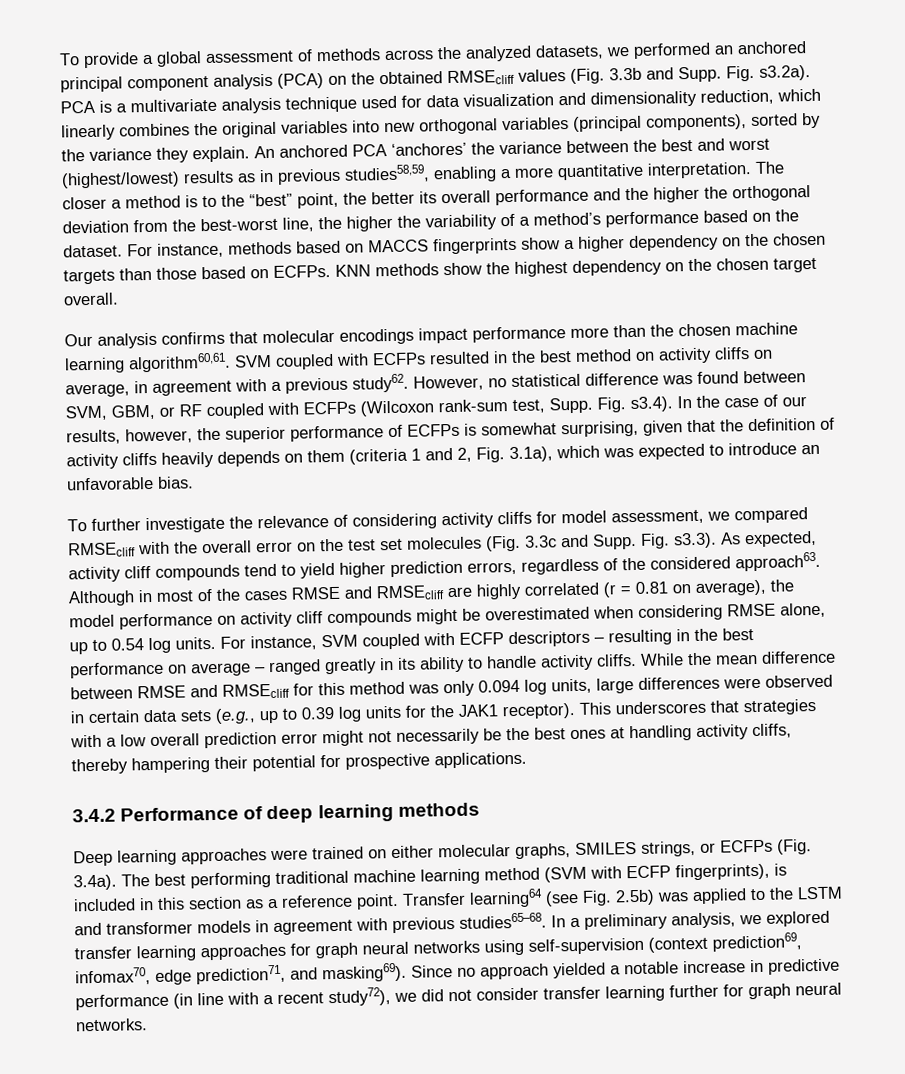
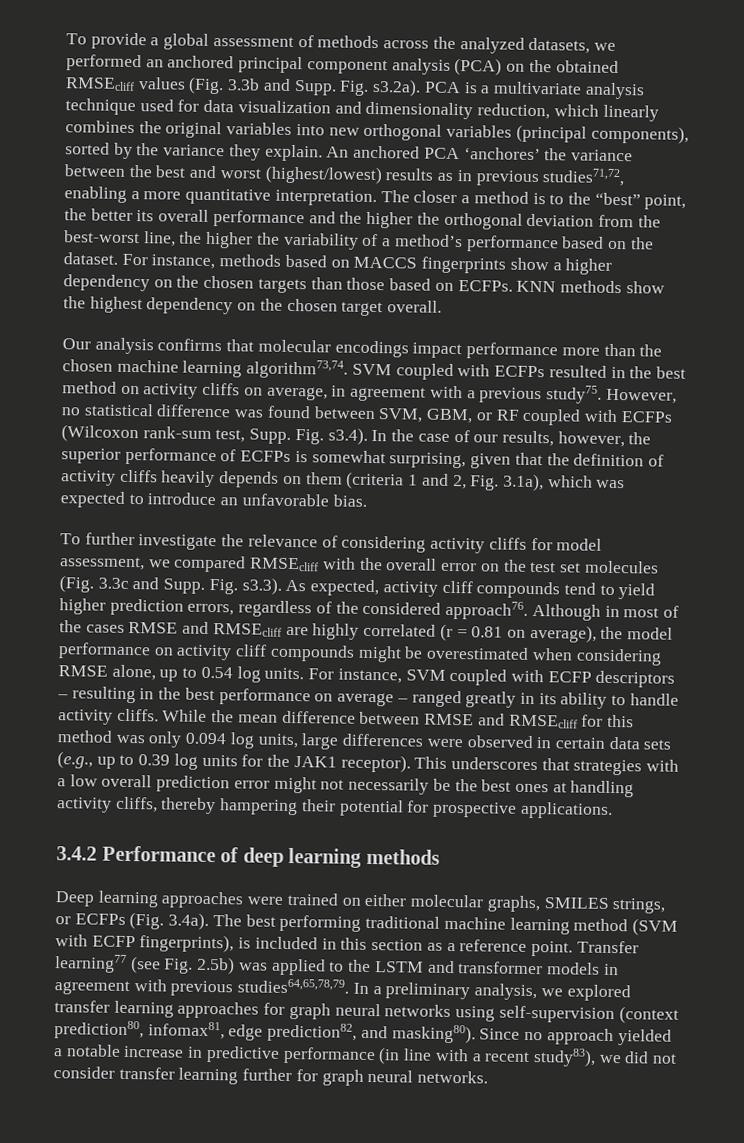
[344,164,430,183] studies58,59, -> [542,168,626,187] studies71,72,
[128,352,231,373] algorithm60,61. -> [246,359,349,379] algorithm73,74.
[352,373,409,393] study62. -> [545,385,602,404] study75.
[735,551,821,572] approach63. -> [445,600,529,620] approach76.
[469,888,543,908] learning64 -> [55,954,127,973] learning77
[459,912,547,929] studies65–68. -> [237,978,350,994] studies64,65,78,79.
[712,932,802,952] [75,962,407,986] prediction69, infomax70, edge prediction71, and masking69). -> [54,1020,476,1044] prediction80, infomax81, edge prediction82, and masking80).
[328,987,391,1007] study72), -> [532,1048,596,1067] study83),

